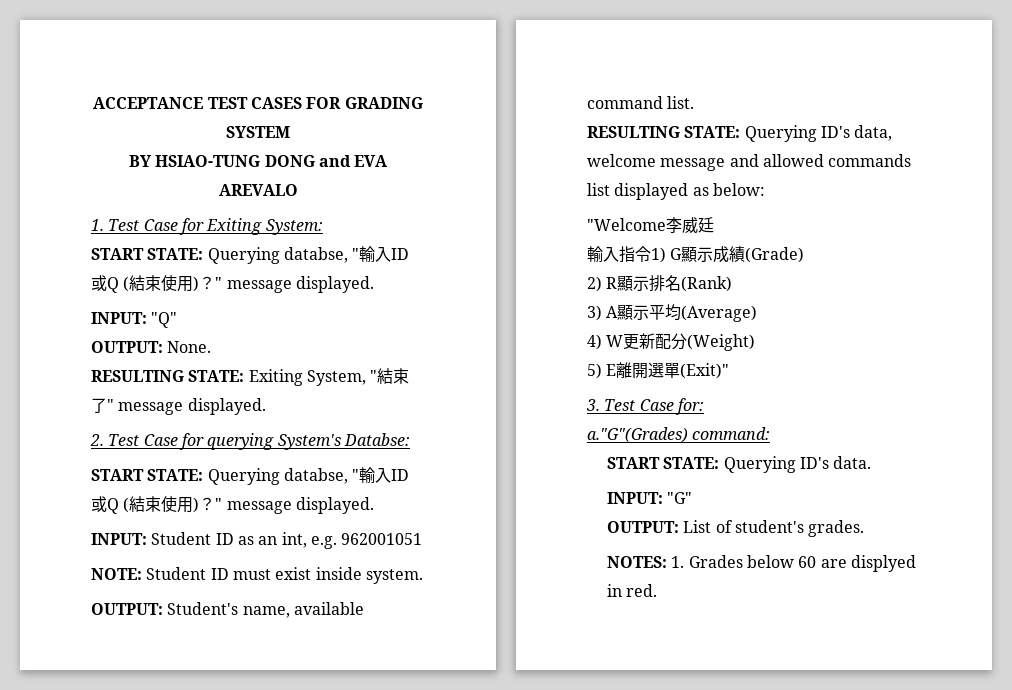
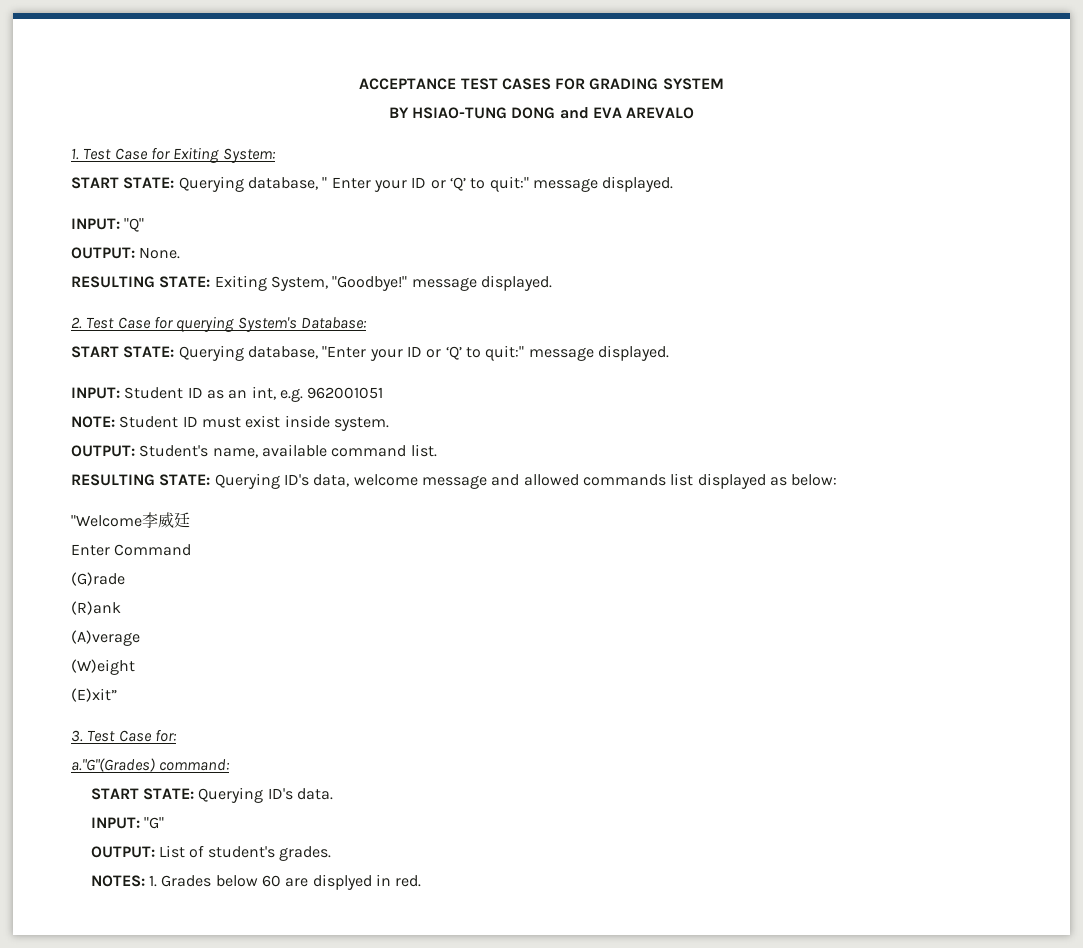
[283,246,410,263] [91,275,223,293] databse, "輸入ID或Q (結束使用)？" -> [247,176,529,192] database, " Enter your ID or ‘Q’ to quit:"
[370,368,410,384] [91,398,114,413] "結束了" -> [332,276,408,291] "Goodbye!"
[343,433,410,446] [91,467,410,485] [91,496,223,514] Databse: // START STATE: Querying databse, "輸入ID或Q (結束使用)？" -> [300,317,367,329] [71,345,525,361] Database: // START STATE: Querying database, "Enter your ID or ‘Q’ to quit:"
[587,246,805,263] [587,275,733,292] [587,304,758,322] [587,333,756,351] [587,362,730,379] 輸入指令1) G顯示成績(Grade) // 2) R顯示排名(Rank) // 3) A顯示平均(Average) // 4) W更新配分(Weight) // 5) E離開選單(Exit)" -> [71,544,192,556] [71,572,125,586] [71,601,121,615] [71,630,140,646] [71,659,135,675] [71,688,117,702] Enter Command // (G)rade // (R)ank // (A)verage // (W)eight // (E)xit”

